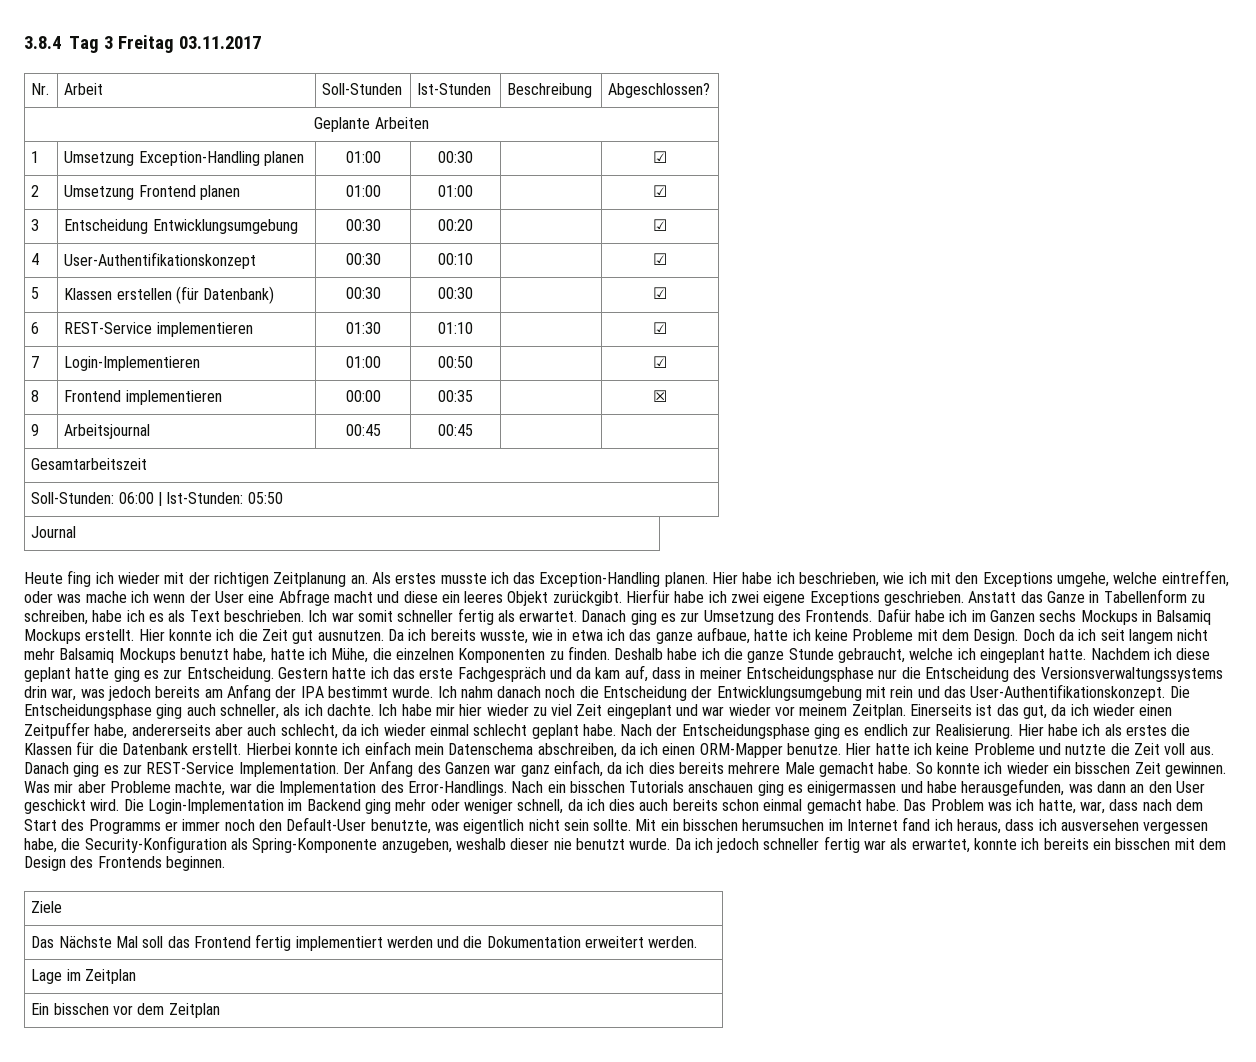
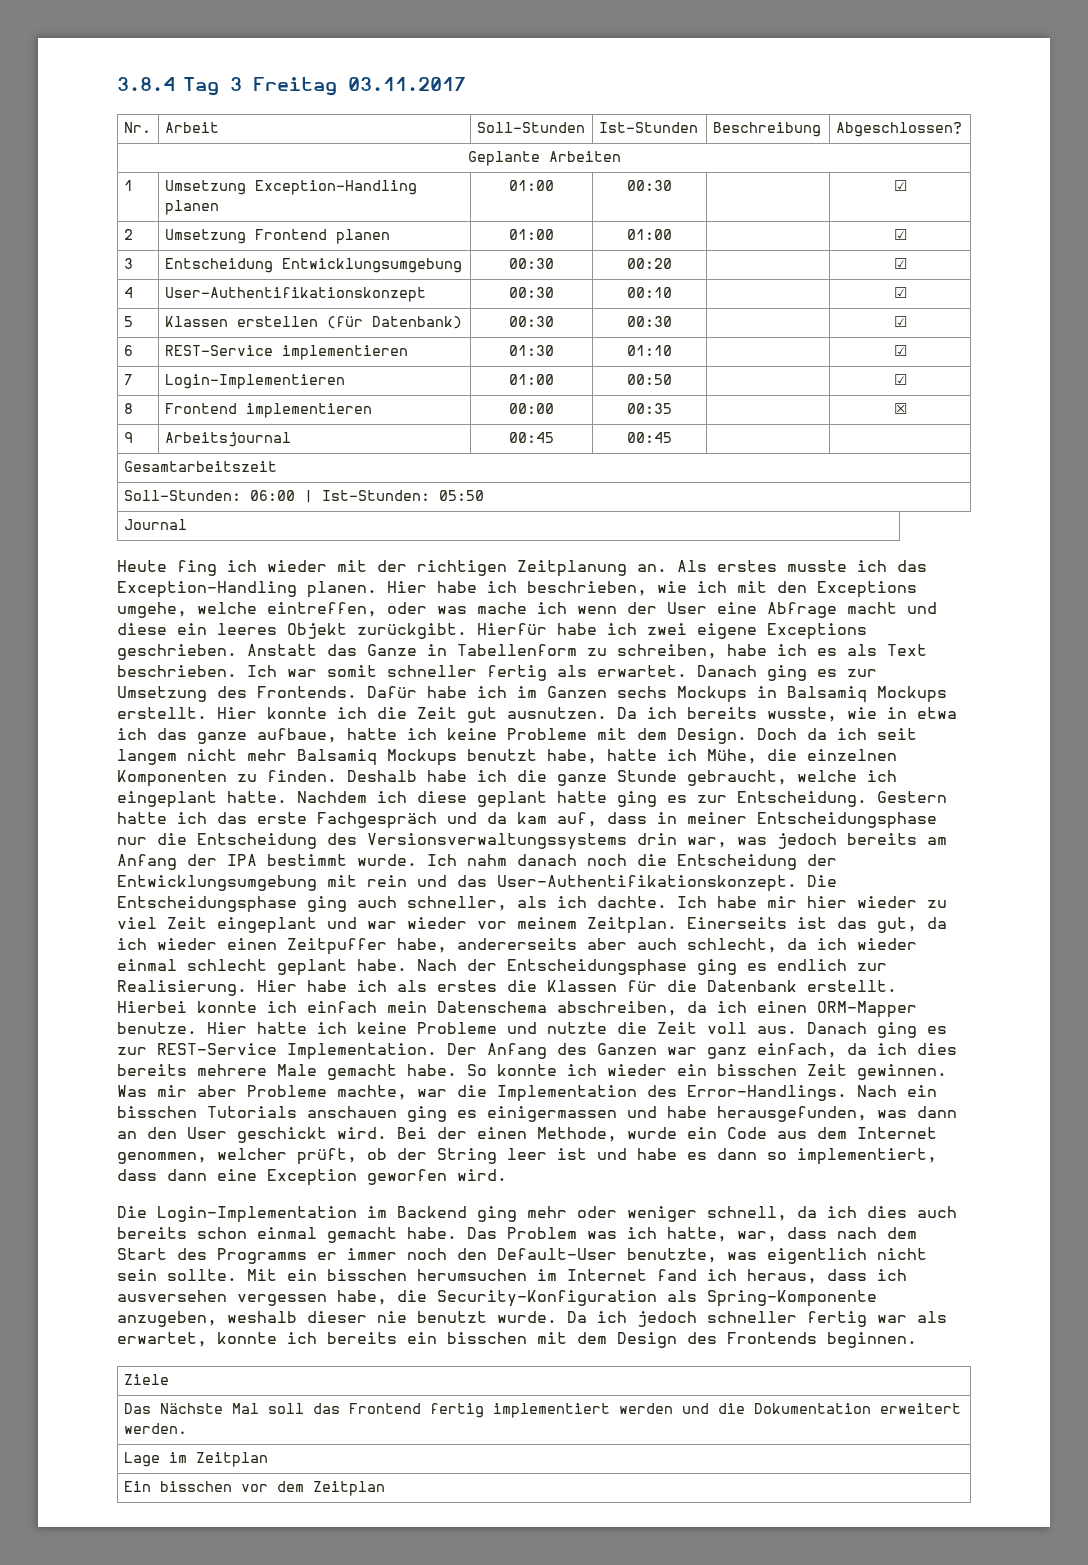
(120, 805) none -> [397,1127,937,1142] [117,1148,937,1165] [117,1169,507,1186] Bei der einen Methode, wurde ein Code aus dem Internet genommen, welcher prüft, ob der String leer ist und habe es dann so implementiert, dass dann eine Exception geworfen wird. //

